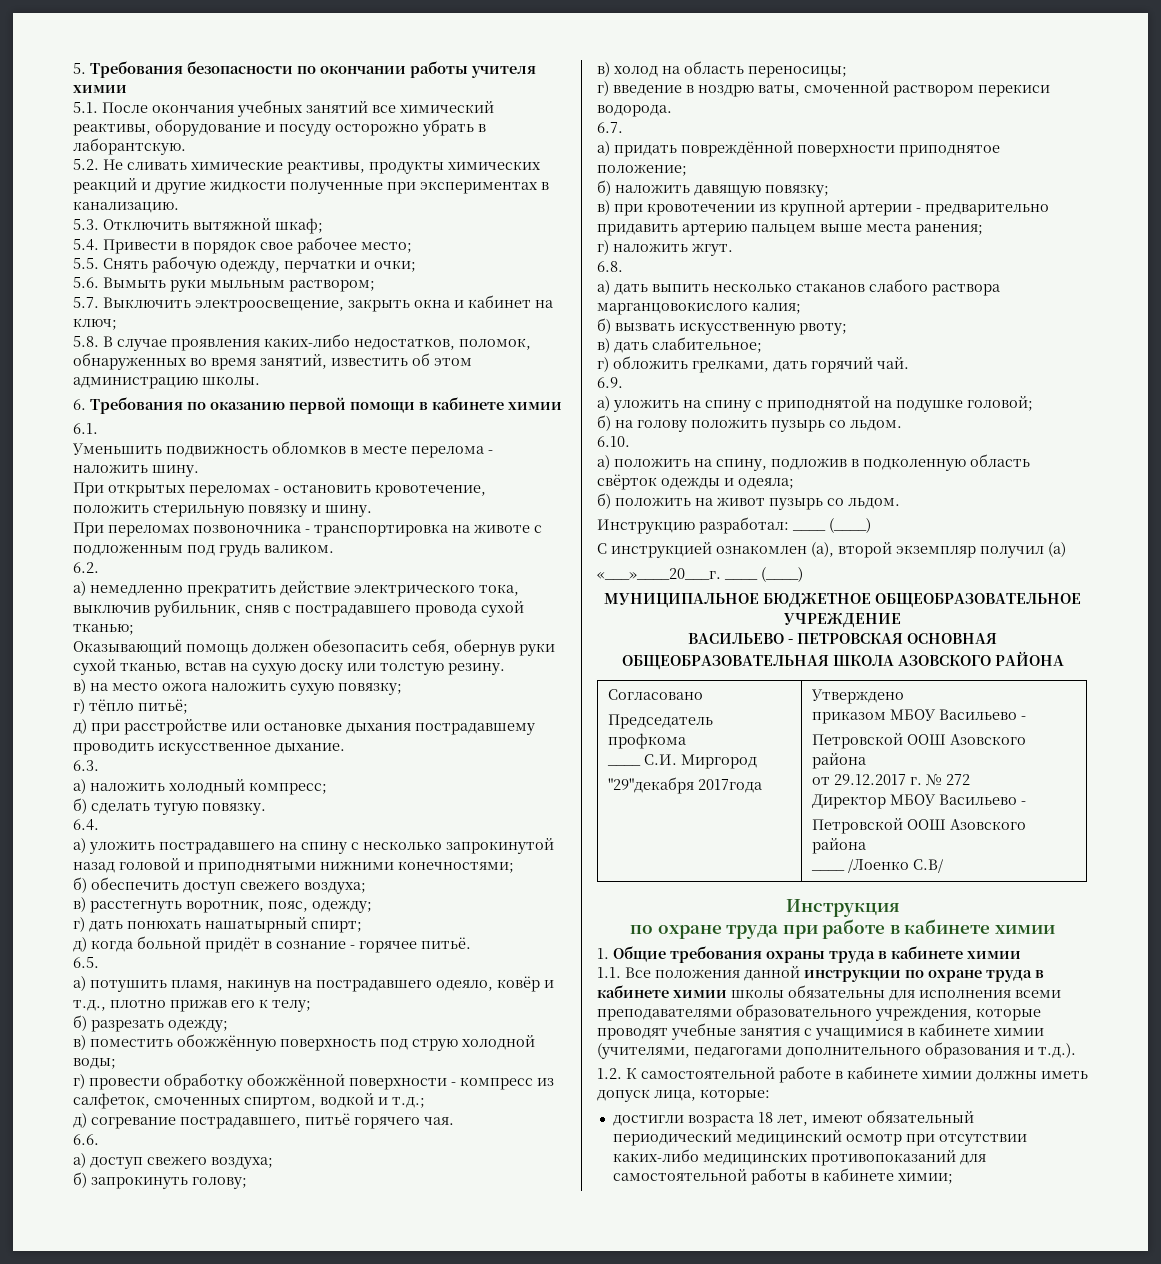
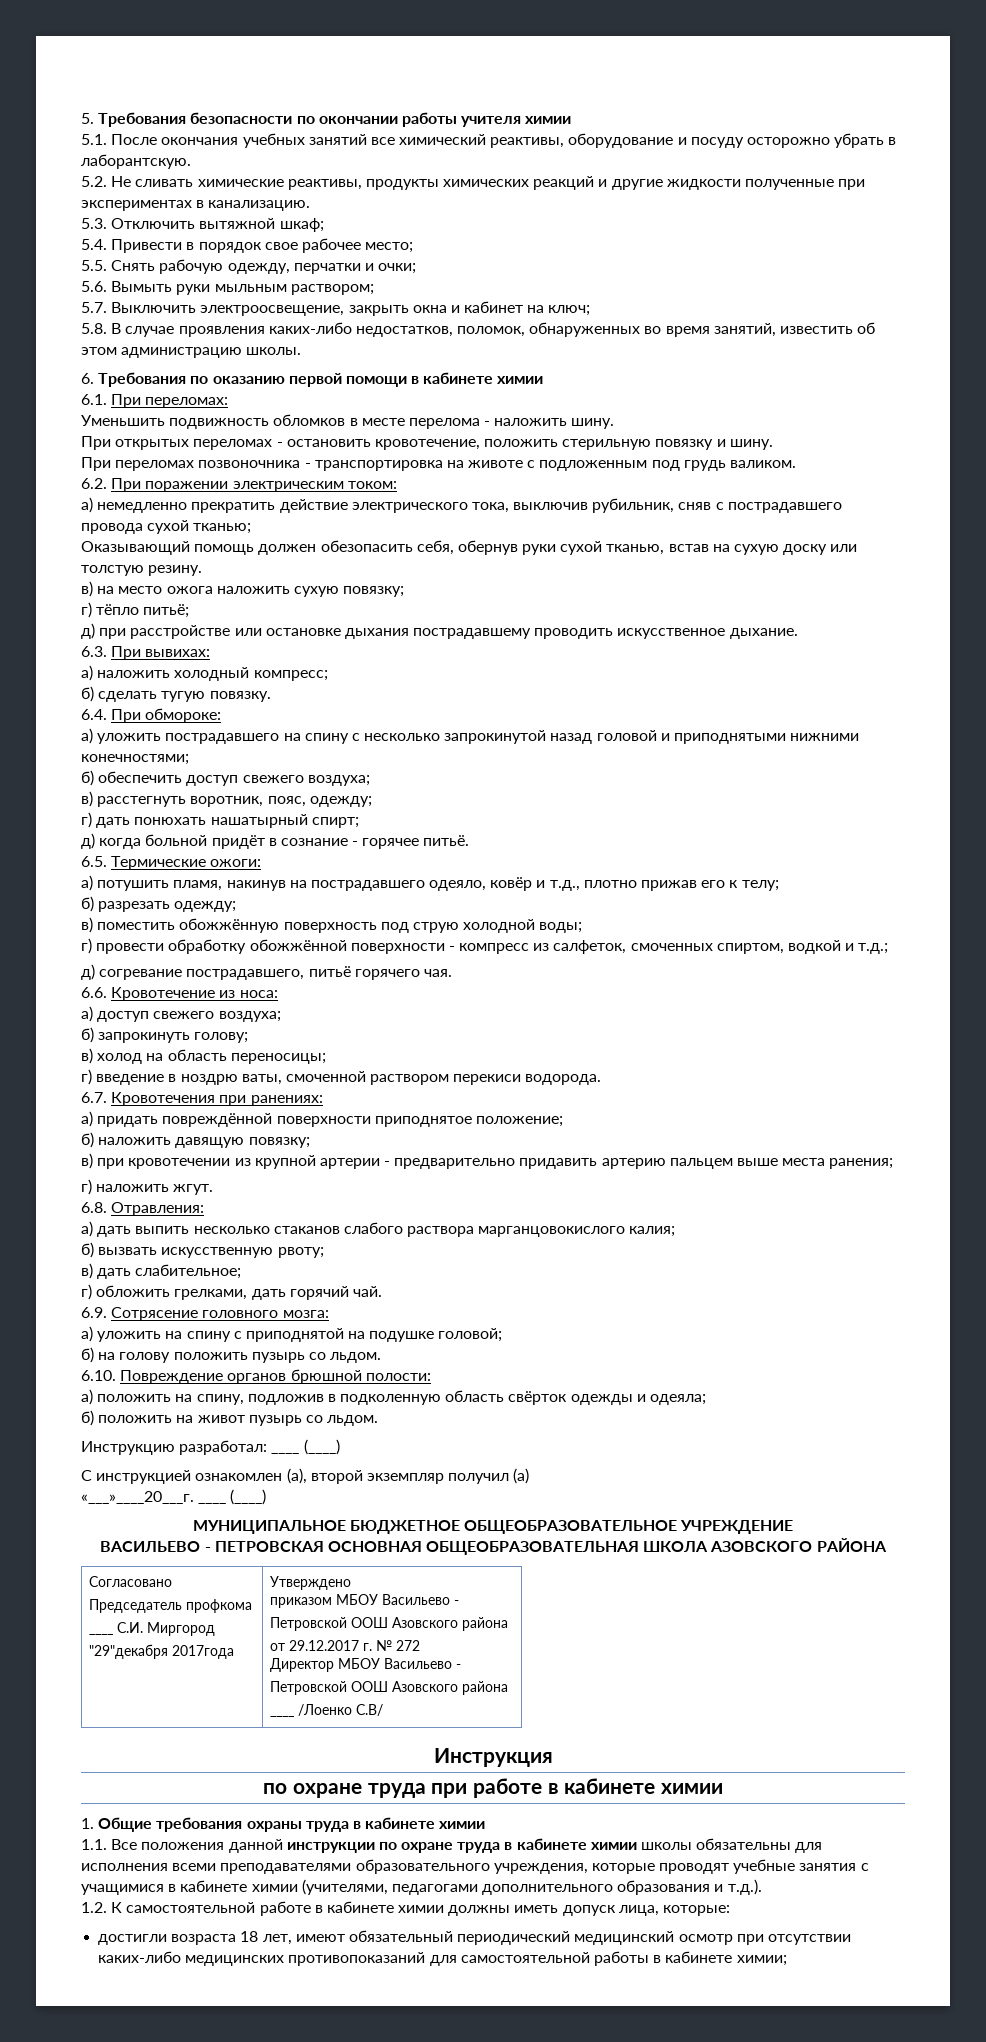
(98, 428) none -> [111,394,229,408] При переломах:
(99, 567) none -> [111,478,397,492] При поражении электрическим током:
(99, 765) none -> [111,646,211,660] При вывихах:
(99, 825) none -> [111,708,222,723] При обмороке:
(99, 962) none -> [111,856,262,870] Термические ожоги:
(99, 1139) none -> [111,987,278,1001] Кровотечение из носа:
(623, 127) none -> [111,1092,323,1106] Кровотечения при ранениях:
(623, 266) none -> [111,1202,205,1216] Отравления:
(623, 382) none -> [111,1307,329,1321] Сотрясение головного мозга:
(630, 441) none -> [120,1369,431,1384] Повреждение органов брюшной полости:

